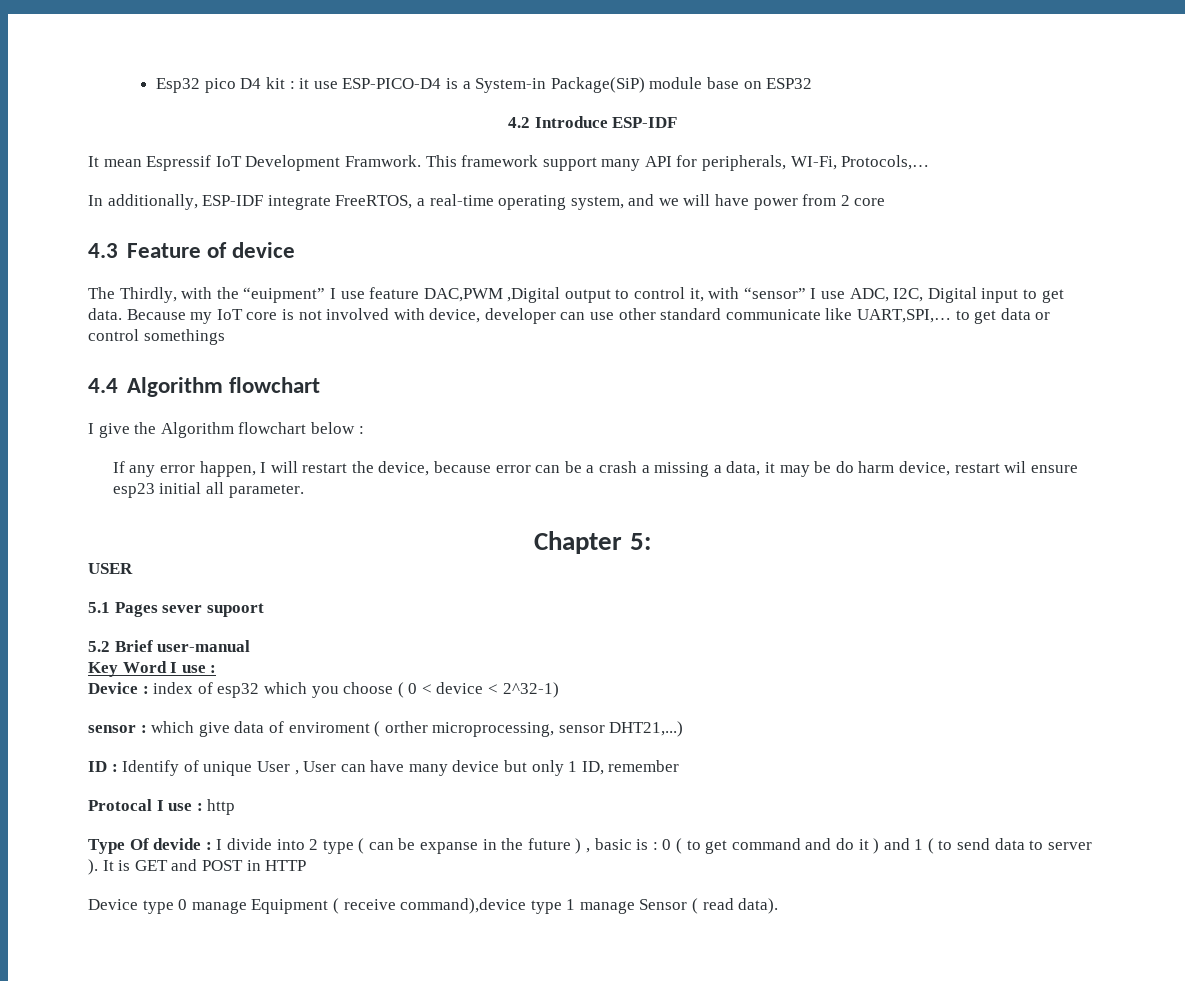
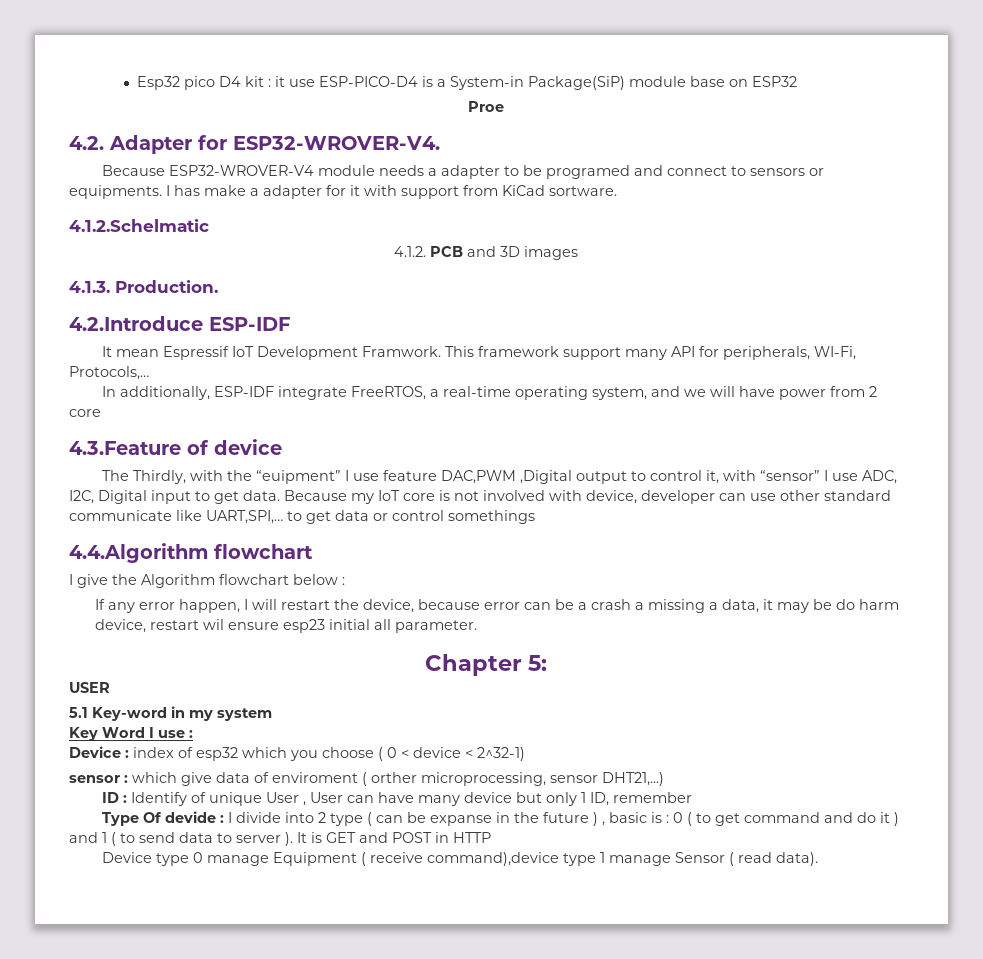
[507,116,608,128] 4.2 Introduce -> [468,101,504,112] [69,135,440,154] [101,165,824,179] [69,185,617,199] [69,219,209,232] [394,246,578,260] [69,280,218,293] [69,316,203,331] Proe // 4.2. Adapter for ESP32-WROVER-V4. // Because ESP32-WROVER-V4 module needs a adapter to be programed and connect to sensors or equipments. I has make a adapter for it with support from KiCad sortware. // 4.1.2.Schelmatic // 4.1.2. PCB and 3D images // 4.1.3. Production. // 4.2.Introduce
[88,243,201,258] 4.3 Feature -> [69,441,181,455] 4.3.Feature
[88,377,223,397] 4.4 Algorithm -> [69,543,208,563] 4.4.Algorithm
[114,602,264,617] [88,640,251,652] Pages sever supoort // 5.2 Brief user-manual -> [92,706,272,721] Key-word in my system
[88,799,236,815] // Protocal I use : http -> (692, 797) none

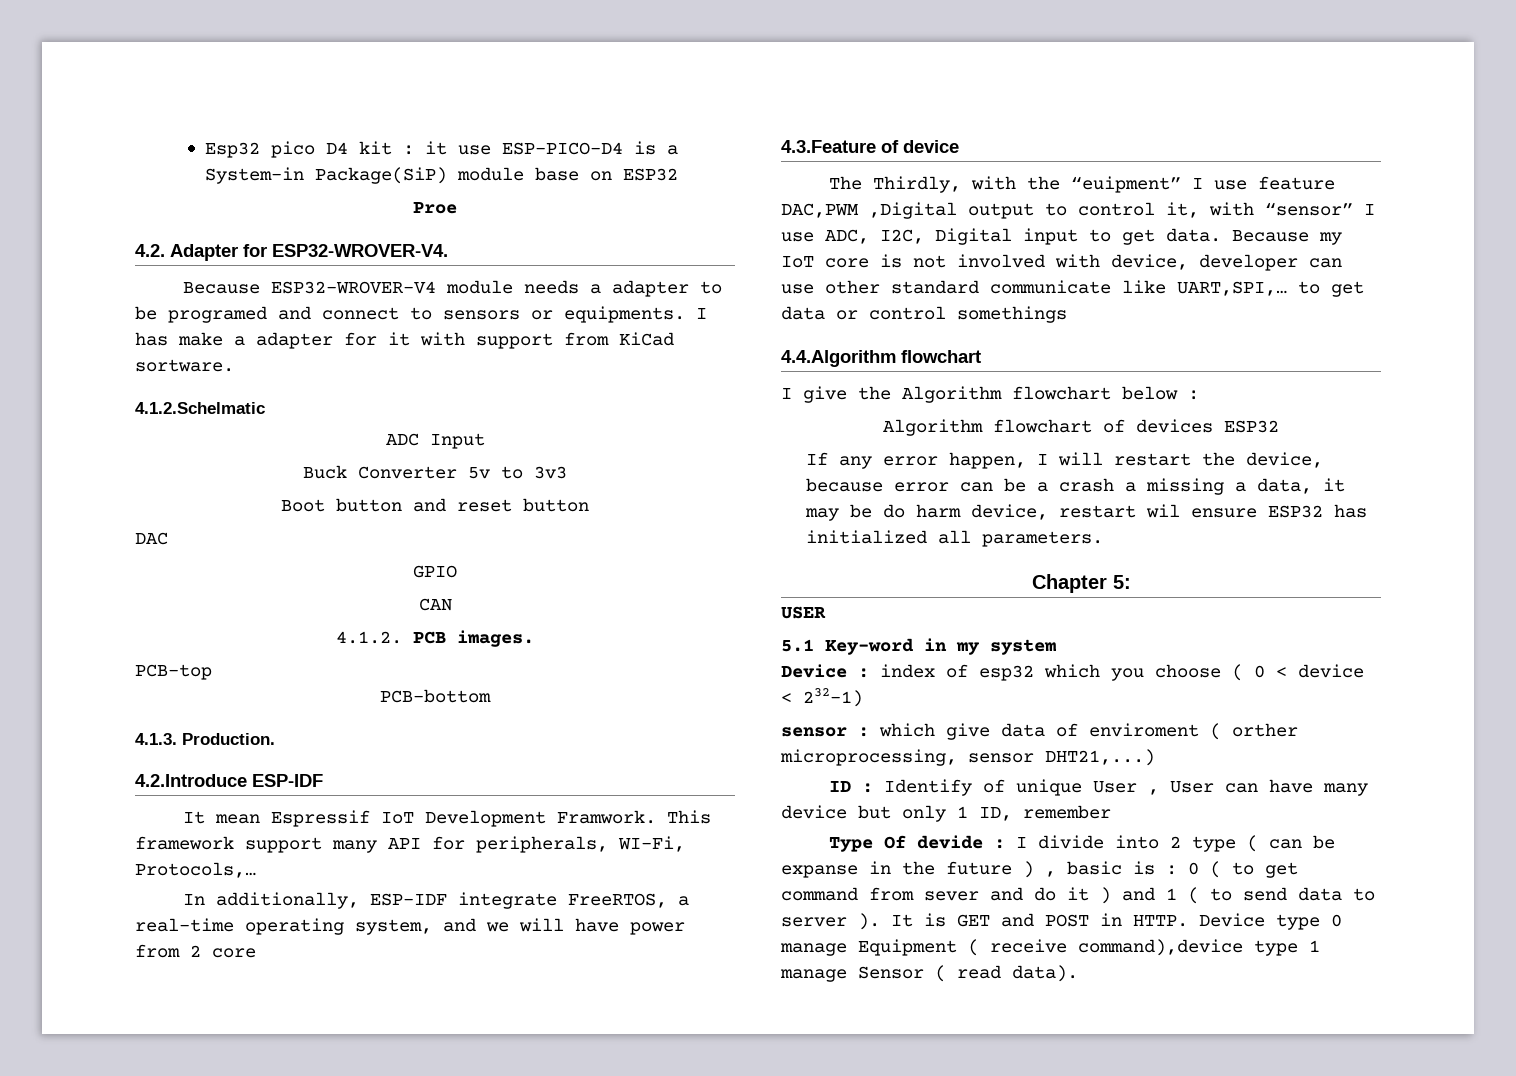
(209, 225) none -> [385,433,485,449] [303,465,567,479] [281,498,589,512] [135,532,168,545] [413,565,457,578] [418,598,452,611] // ADC Input // Buck Converter 5v to 3v3 // Boot button and reset button // DAC // GPIO // CAN
[467,246,578,260] and 3D images -> [457,630,534,647] [135,664,212,680] [380,689,491,703] images. // PCB-top // PCB-bottom
(345, 581) none -> [883,419,1279,436] // Algorithm flowchart of devices ESP32
[283,619,478,633] esp23 initial all parameter. -> [1267,504,1367,518] [805,530,1103,547] ESP32 has initialized all parameters.
[69,727,193,741] // Key Word I use : -> (1056, 647) none
[477,747,525,761] 2^32-1) -> [803,688,863,707] 232-1)
(820, 817) none -> [869,887,979,901] from sever
[453,832,491,843] HTTP // -> [1133,915,1188,927] HTTP.

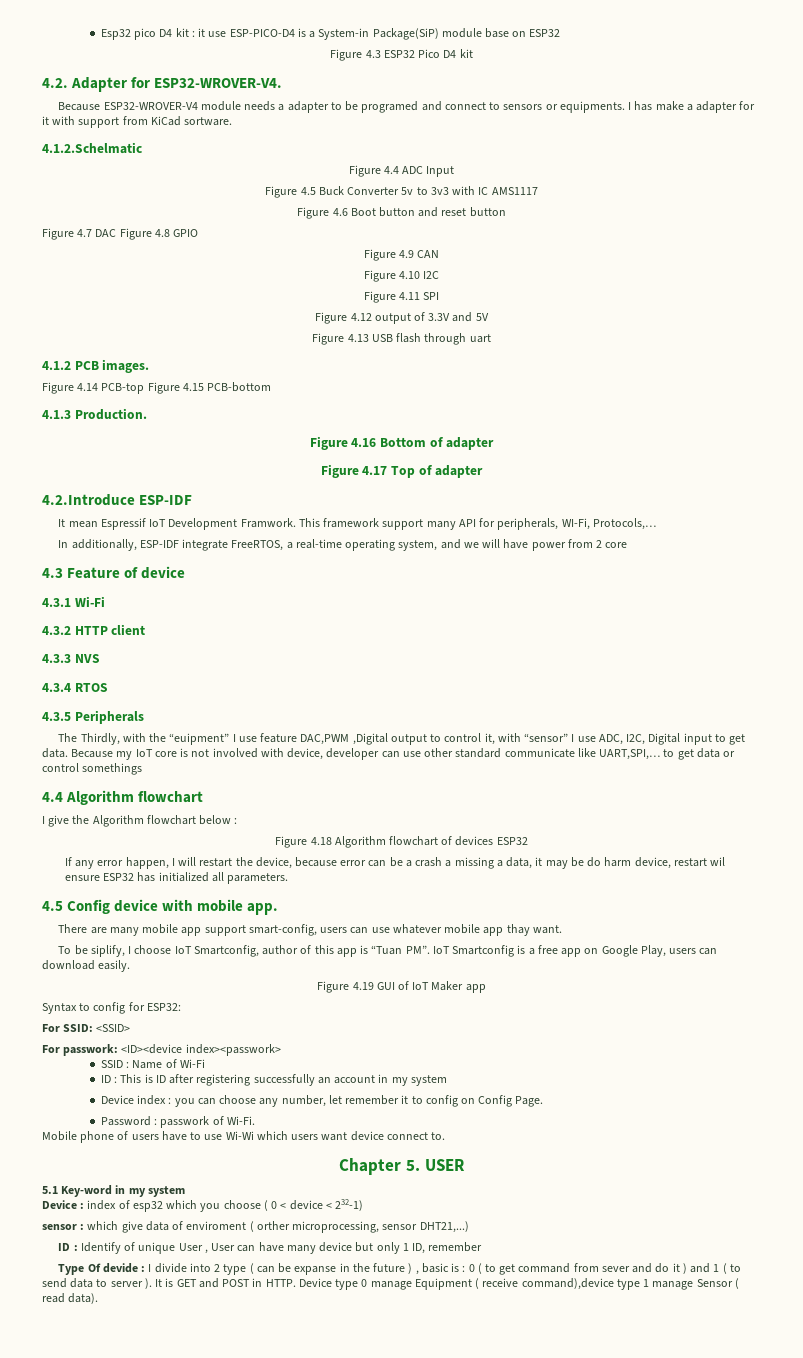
[413,202,457,214] Proe -> [330,49,473,61] Figure 4.3 ESP32 Pico D4 kit
(265, 408) none -> [348,165,399,177] Figure 4.4
(485, 441) none -> [265,186,316,198] Figure 4.5
(567, 472) // -> [452,186,538,195] [297,207,348,219] with IC AMS1117 // Figure 4.6
(589, 505) none -> [42,228,93,240] Figure 4.7
(168, 538) // -> [119,228,170,240] Figure 4.8
(457, 571) none -> [363,249,414,261] Figure 4.9
[336,631,402,644] 4.1.2. -> [363,270,440,282] [363,291,440,303] [315,312,489,324] [312,333,491,345] [42,361,71,370] Figure 4.10 I2C // Figure 4.11 SPI // Figure 4.12 output of 3.3V and 5V // Figure 4.13 USB flash through uart // 4.1.2
(534, 638) none -> [42,382,99,394] Figure 4.14
(212, 672) // -> [147,382,204,394] Figure 4.15
[135,733,177,745] 4.1.3. -> [42,410,71,419] 4.1.3
(275, 739) none -> [309,436,495,450] [320,464,484,478] // Figure 4.16 Bottom of adapter // Figure 4.17 Top of adapter
[781,140,876,153] 4.3.Feature -> [42,567,121,579] 4.3 Feature
(959, 146) none -> [42,596,105,607] [42,624,146,635] [42,654,100,663] [42,683,108,692] [42,710,144,724] // 4.3.1 Wi-Fi // 4.3.2 HTTP client // 4.3.3 NVS // 4.3.4 RTOS // 4.3.5 Peripherals
[781,350,896,367] 4.4.Algorithm -> [42,790,135,805] 4.4 Algorithm
(1199, 395) none -> [275,836,332,848] Figure 4.18
(1103, 539) none -> [42,899,279,915] [58,924,562,936] [58,945,718,957] [42,960,131,972] [317,981,486,993] [42,1002,181,1014] [42,1024,131,1032] [42,1044,281,1056] [100,1059,205,1069] [100,1074,447,1086] [100,1095,544,1107] [100,1116,255,1128] [42,1131,446,1143] // 4.5 Config device with mobile app. // There are many mobile app support smart-config, users can use whatever mobile app thay want. // To be siplify, I choose IoT Smartconfig, author of this app is “Tuan PM”. IoT Smartconfig is a free app on Google Play, users can download easily. // Figure 4.19 GUI of IoT Maker app // Syntax to config for ESP32: // For SSID: <SSID> // For passwork: <ID><device index><passwork> // SSID : Name of Wi-Fi // ID : This is ID after registering successfully an account in my system // Device index : you can choose any number, let remember it to config on Config Page. // Password : passwork of Wi-Fi. // Mobile phone of users have to use Wi-Wi which users want device connect to.
[1112,575,1131,589] 5: // -> [405,1160,420,1171] 5.

